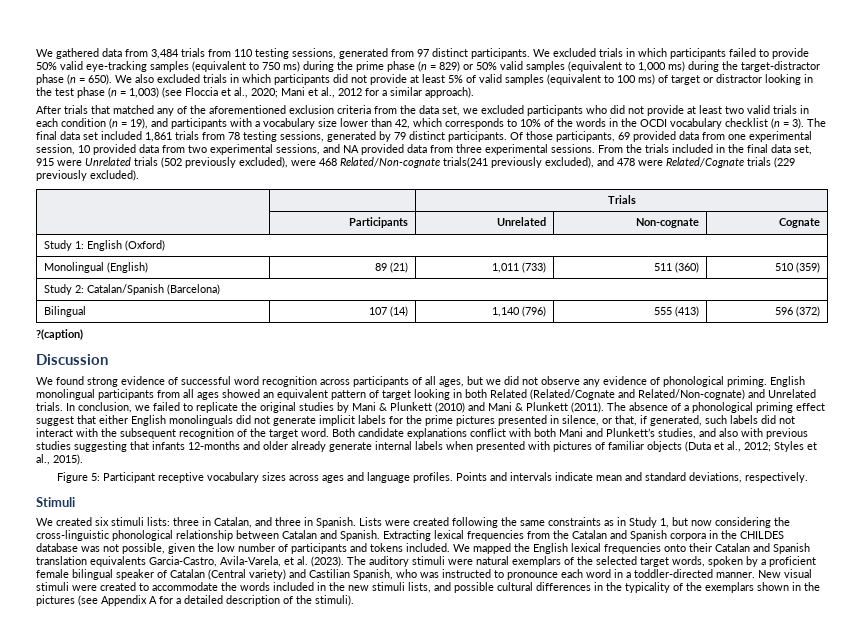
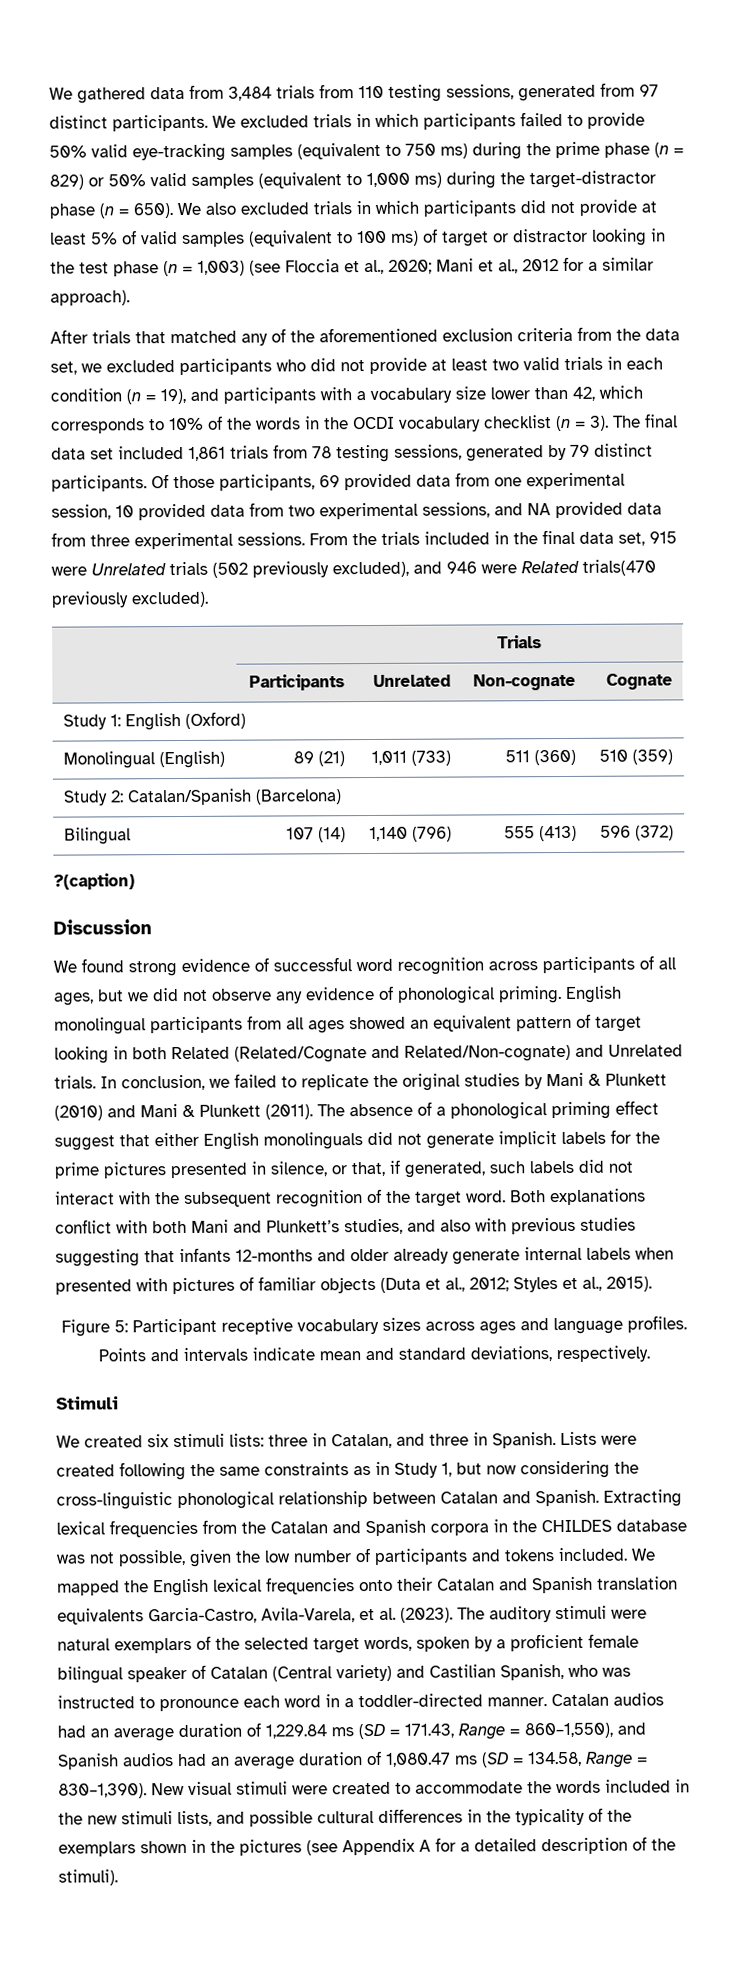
[291,157,795,168] were 468 Related/Non-cognate trials(241 previously excluded), and 478 were Related/Cognate trials (229 -> [413,559,656,576] and 946 were Related trials(470
[358,428,404,437] candidate -> (546, 1196) none
(755, 575) none -> [551,1692,664,1707] [57,1722,646,1742] [58,1750,648,1770] [58,1783,147,1799] Catalan audios had an average duration of 1,229.84 ms (SD = 171.43, Range = 860–1,550), and Spanish audios had an average duration of 1,080.47 ms (SD = 134.58, Range = 830–1,390).

